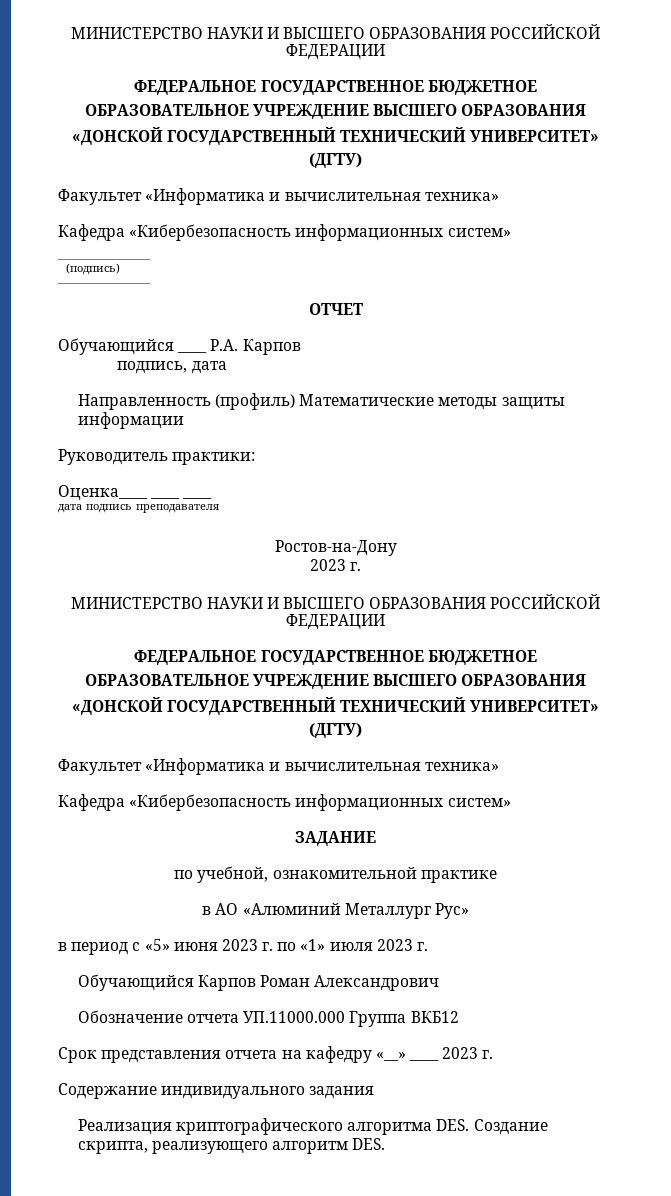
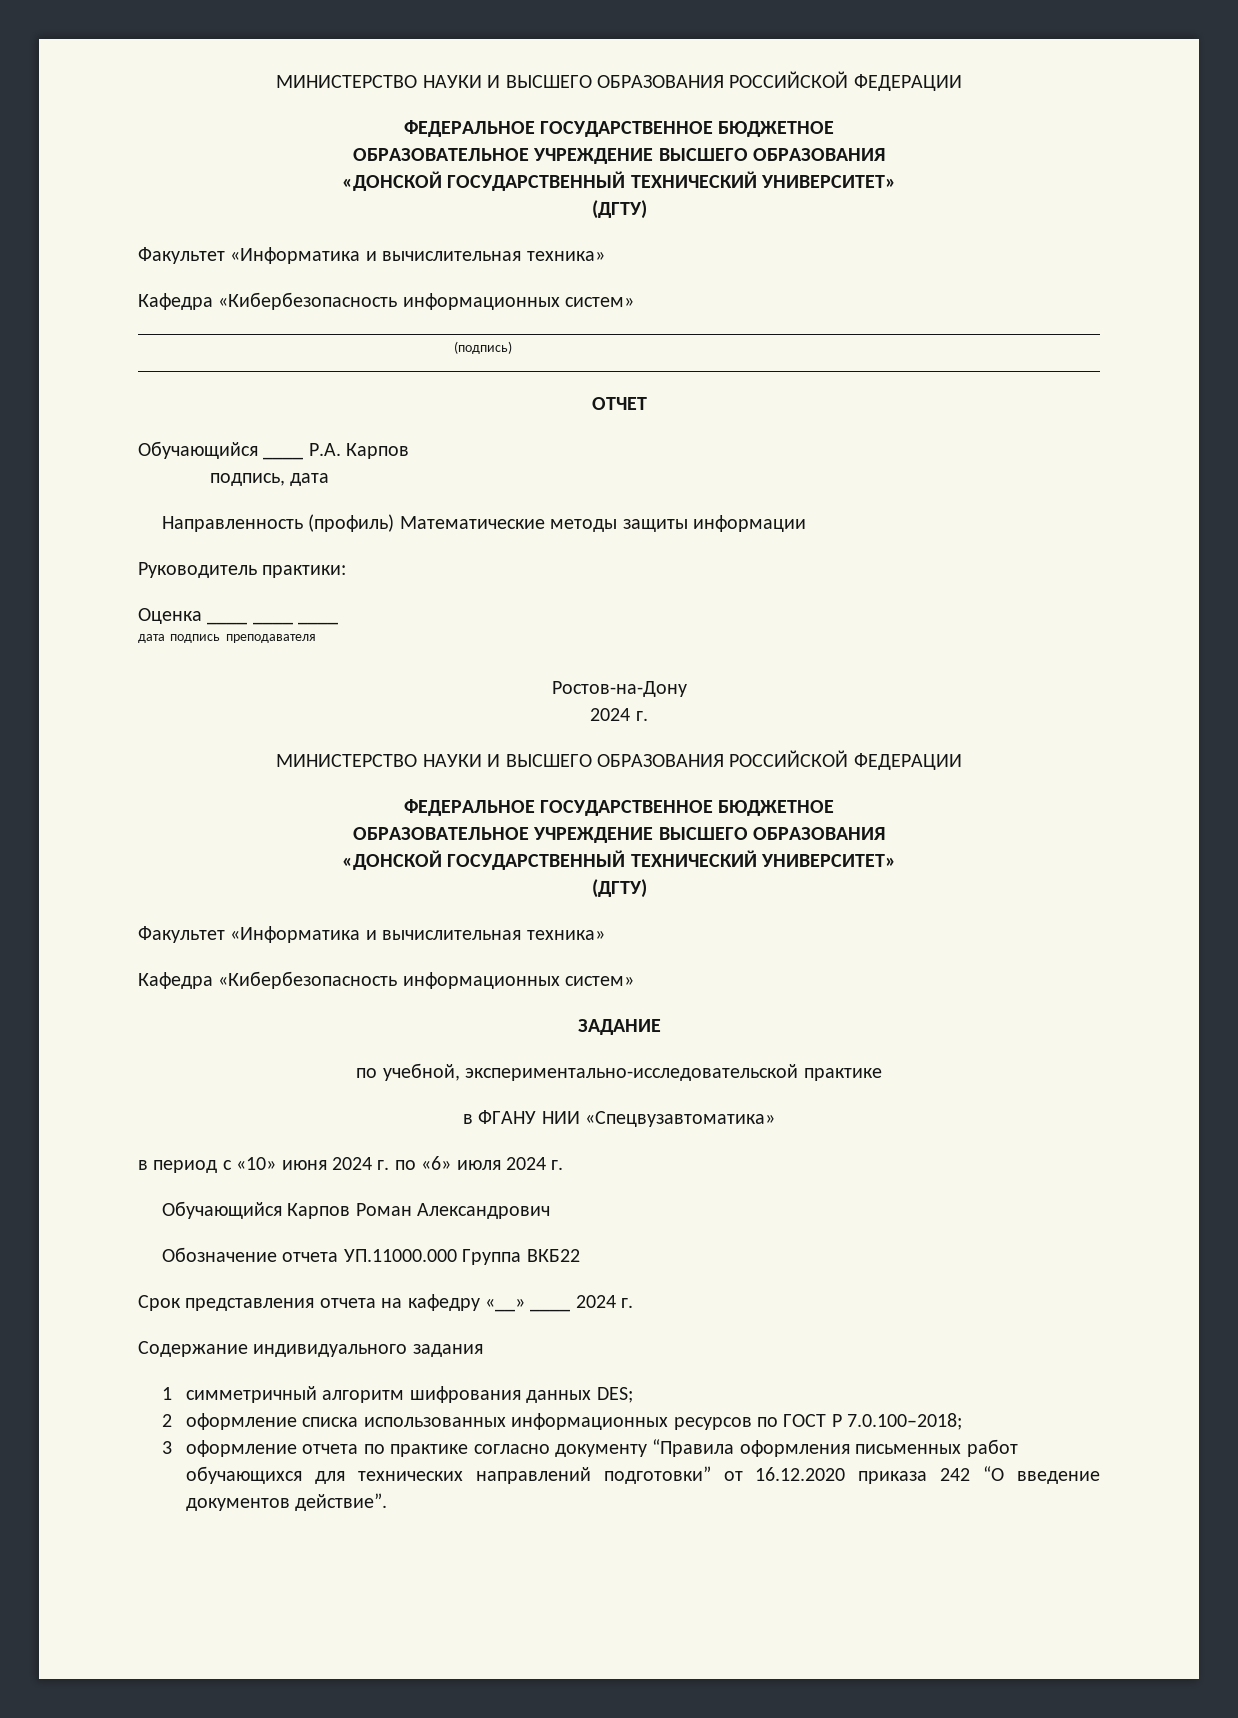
[58,485,148,501] Оценка____ -> [138,608,248,625] Оценка ____
[309,559,346,571] 2023 -> [590,708,631,721] 2024
[272,867,417,879] ознакомительной -> [465,1064,799,1081] экспериментально-исследовательской
[215,903,469,919] АО «Алюминий Металлург Рус» -> [478,1110,776,1127] ФГАНУ НИИ «Спецвузавтоматика»
[144,939,413,951] «5» июня 2023 г. по «1» июля 2023 -> [236,1156,546,1170] «10» июня 2024 г. по «6» июля 2024
[410,1011,459,1023] ВКБ12 -> [526,1249,580,1262] ВКБ22
[442,1047,479,1059] 2023 -> [575,1295,616,1308] 2024
[77,1118,548,1135] [77,1138,386,1154] Реализация криптографического алгоритма DES. Создание скрипта, реализующего алгоритм DES. -> [162,1386,633,1403] [162,1413,963,1430] [162,1439,1018,1457] [186,1466,1100,1484] [186,1493,388,1511] 1 симметричный алгоритм шифрования данных DES; // 2 оформление списка использованных информационных ресурсов по ГОСТ Р 7.0.100–2018; // 3 оформление отчета по практике согласно документу “Правила оформления письменных работ обучающихся для технических направлений подготовки” от 16.12.2020 приказа 242 “О введение документов действие”.

